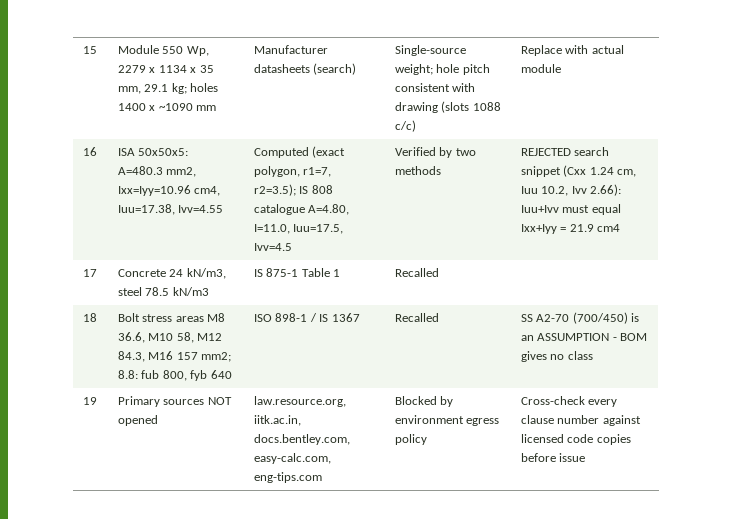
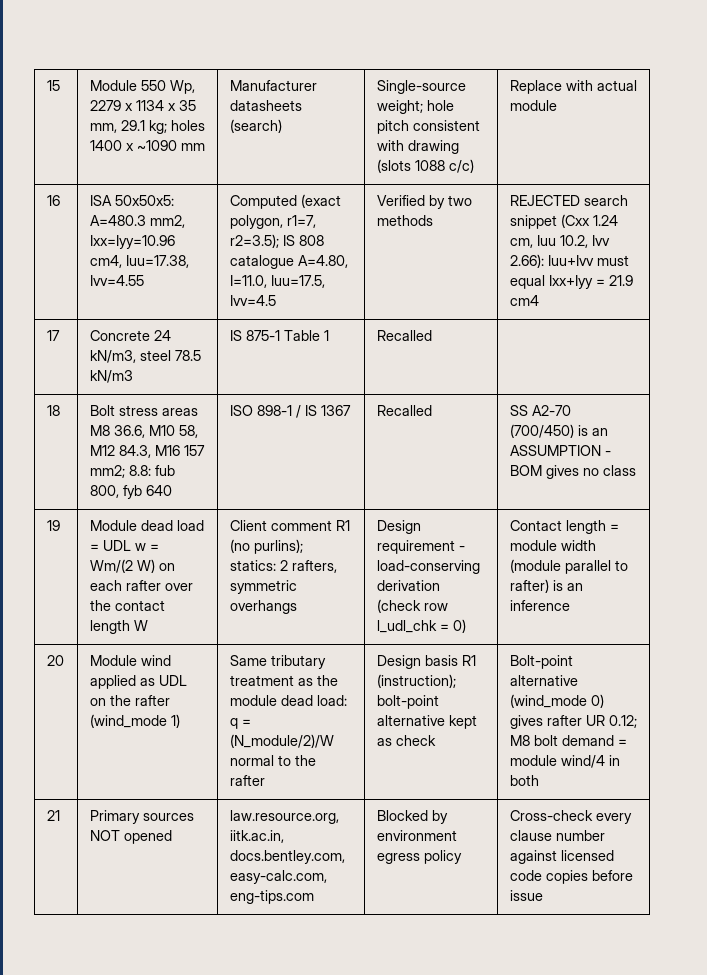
(98, 401) none -> [89,520,204,531] [89,540,159,551] [89,559,175,573] [89,580,193,591] [89,600,165,611] [89,620,148,634] [229,520,350,531] [229,539,303,554] [229,560,337,573] [229,580,297,594] [229,600,297,614] [376,520,421,534] [376,540,465,554] [376,560,480,574] [376,580,440,591] [376,599,448,613] [376,619,466,633] [509,520,619,534] [509,540,596,551] [509,559,628,574] [509,579,583,593] [509,600,570,611] [46,655,64,666] [89,655,171,666] [89,675,187,689] [89,695,170,706] [89,714,180,728] [229,655,326,669] [229,675,338,686] [229,695,347,706] [229,718,251,729] [229,734,334,748] [229,755,316,766] [229,775,265,786] [376,655,476,669] [376,674,456,688] [376,695,439,709] [376,715,477,729] [376,735,436,746] [509,655,573,669] [509,675,578,686] [509,694,604,708] [509,715,637,729] [509,735,627,746] [509,755,620,768] [509,775,539,786] [46,810,60,821] | Module dead load = UDL w = Wm/(2 W) on each rafter over the contact length W | Client comment R1 (no purlins); statics: 2 rafters, symmetric overhangs | Design requirement - load-conserving derivation (check row l_udl_chk = 0) | Contact length = module width (module parallel to rafter) is an inference // 20 | Module wind applied as UDL on the rafter (wind_mode 1) | Same tributary treatment as the module dead load: q = (N_module/2)/W normal to the rafter | Design basis R1 (instruction); bolt-point alternative kept as check | Bolt-point alternative (wind_mode 0) gives rafter UR 0.12; M8 bolt demand = module wind/4 in both // 21

